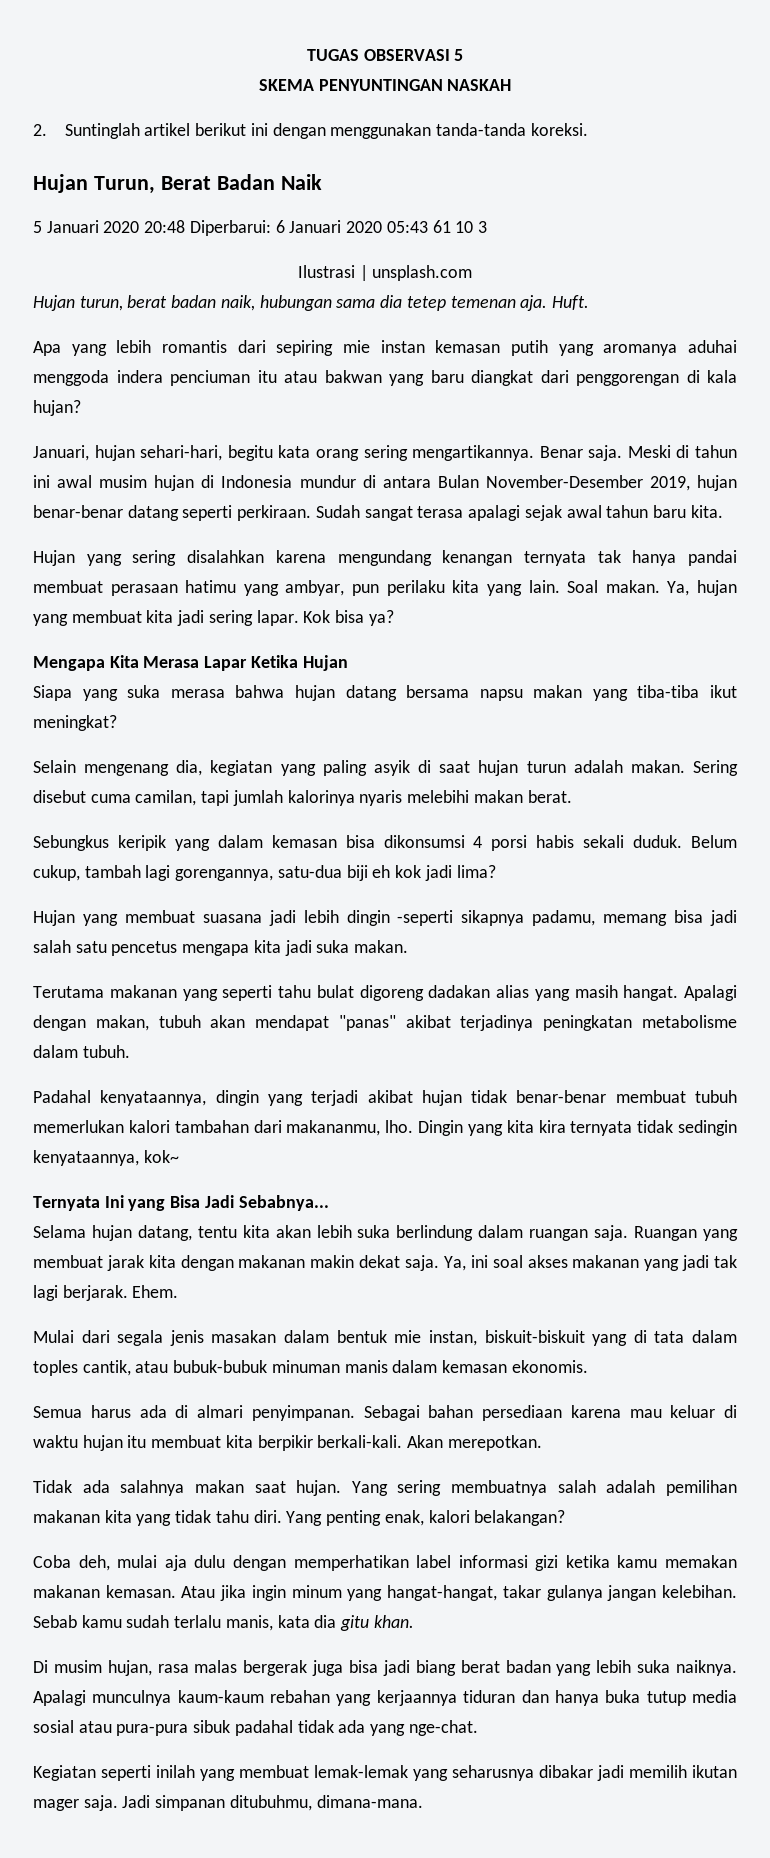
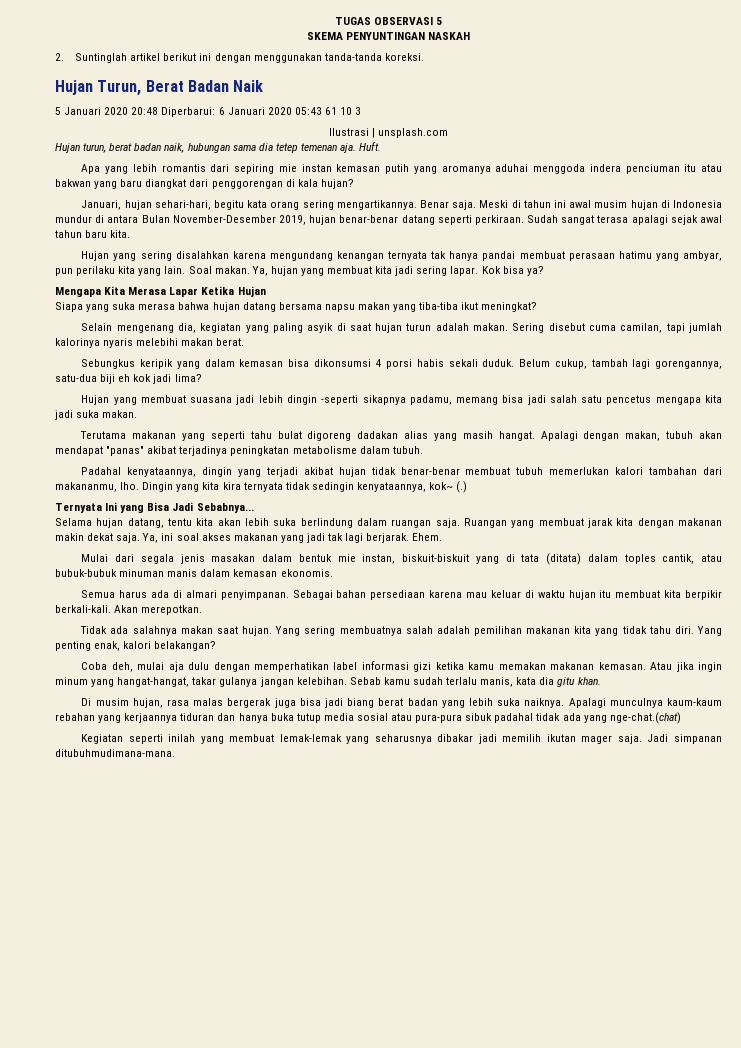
(179, 1156) none -> [456,481,468,493] (.)
(685, 1337) none -> [546,553,582,565] (ditata)
[408,1720,478,1736] nge-chat. -> [609,712,681,724] nge-chat.(chat)
[229,1795,423,1811] ditubuhmu, dimana-mana. -> [55,749,175,757] ditubuhmudimana-mana.

